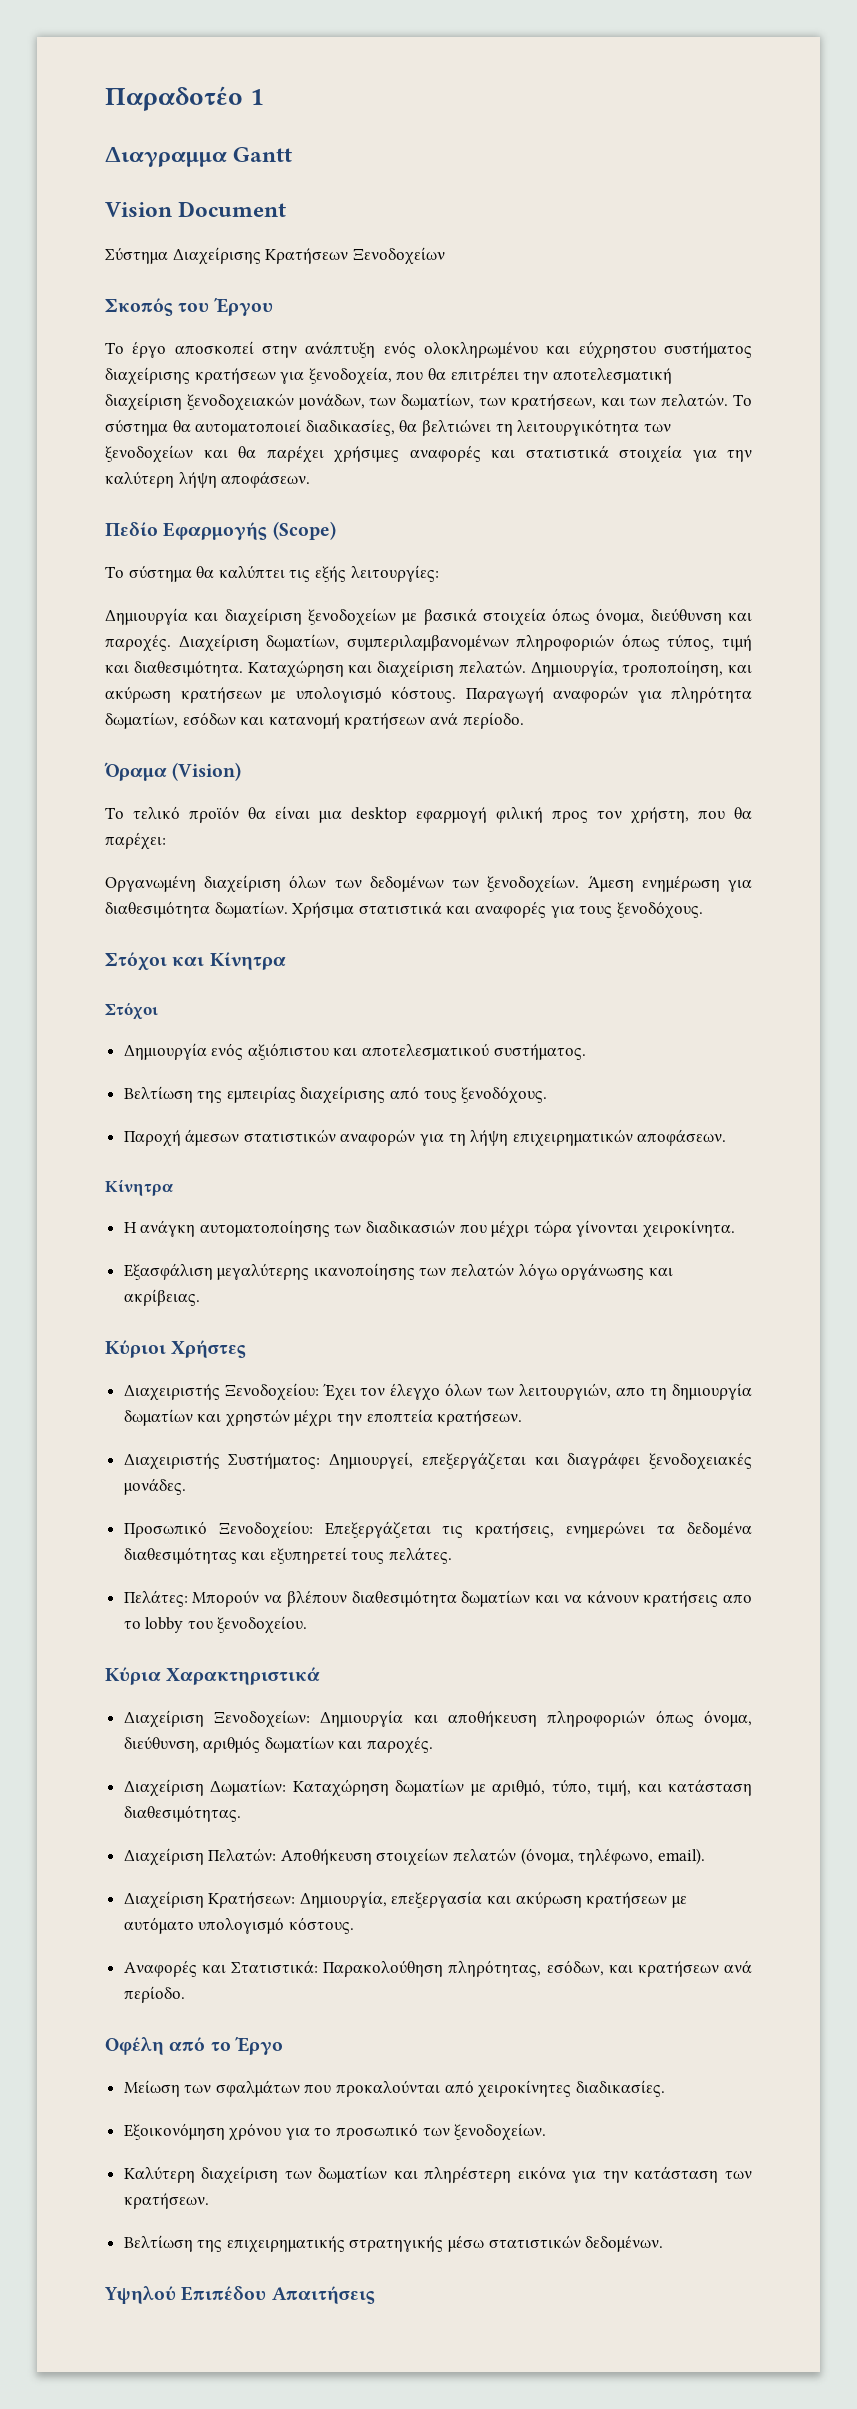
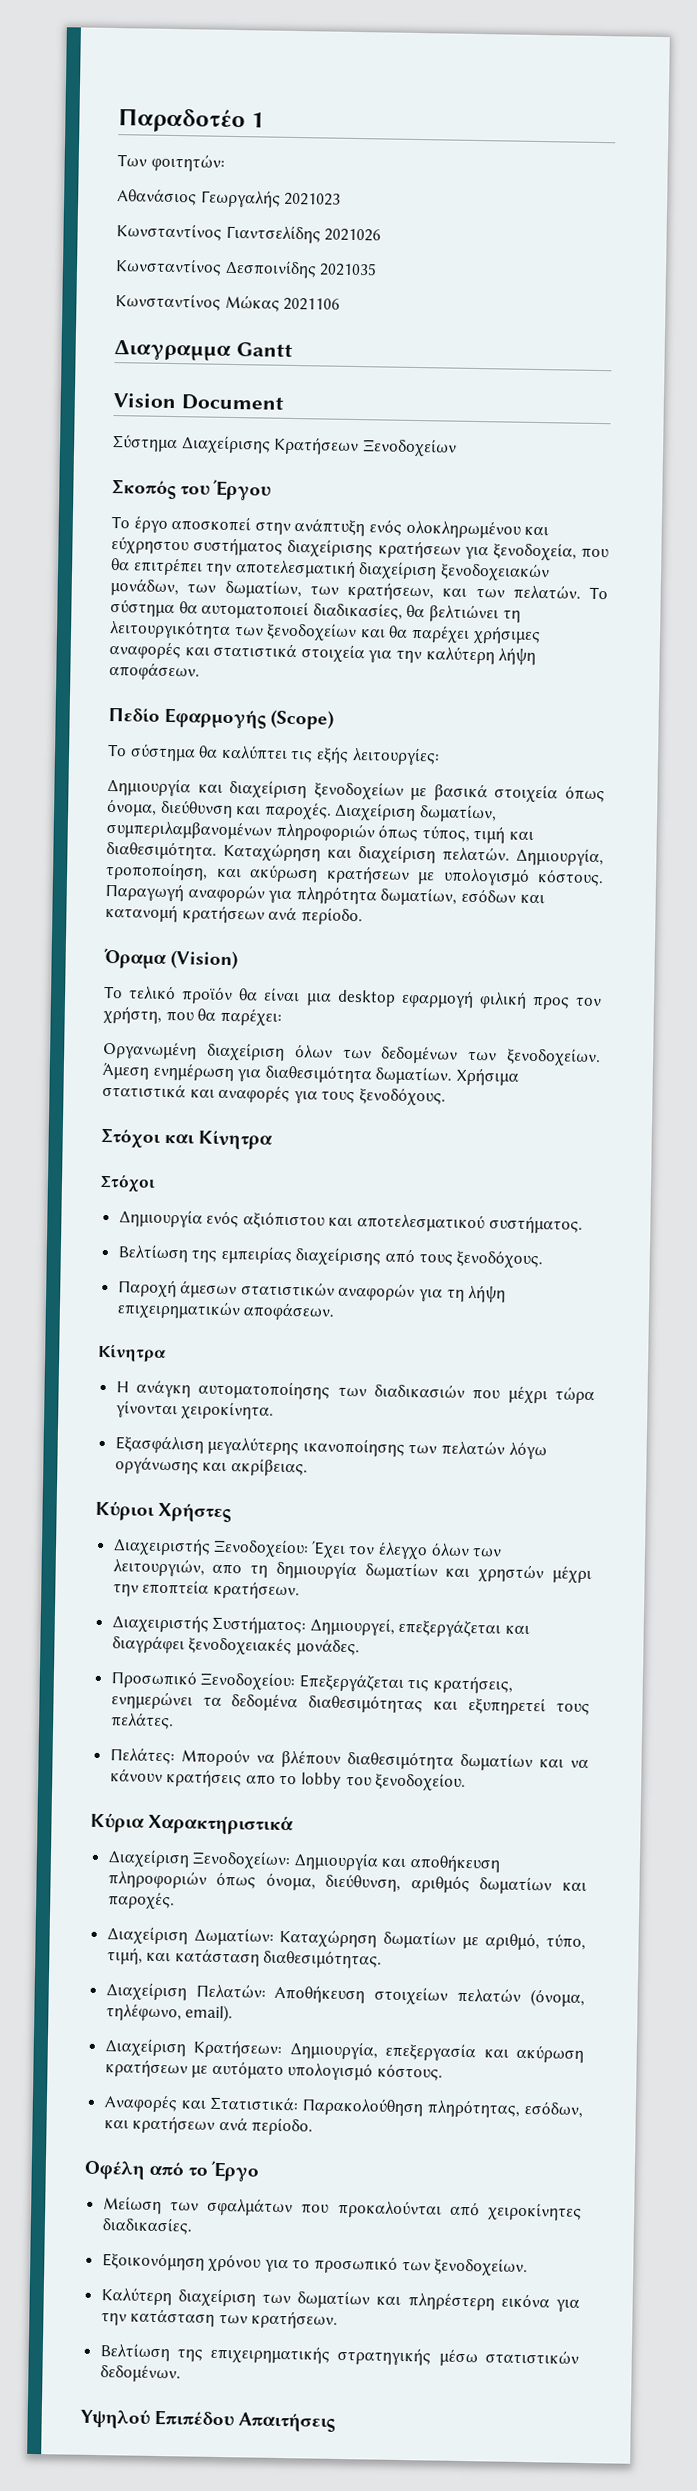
(265, 97) none -> [117,153,225,172] [117,188,342,208] [116,223,382,244] [115,258,378,279] [115,293,341,312] // Των φοιτητών: // Αθανάσιος Γεωργαλής 2021023 // Κωνσταντίνος Γιαντσελίδης 2021026 // Κωνσταντίνος Δεσποινίδης 2021035 // Κωνσταντίνος Μώκας 2021106

